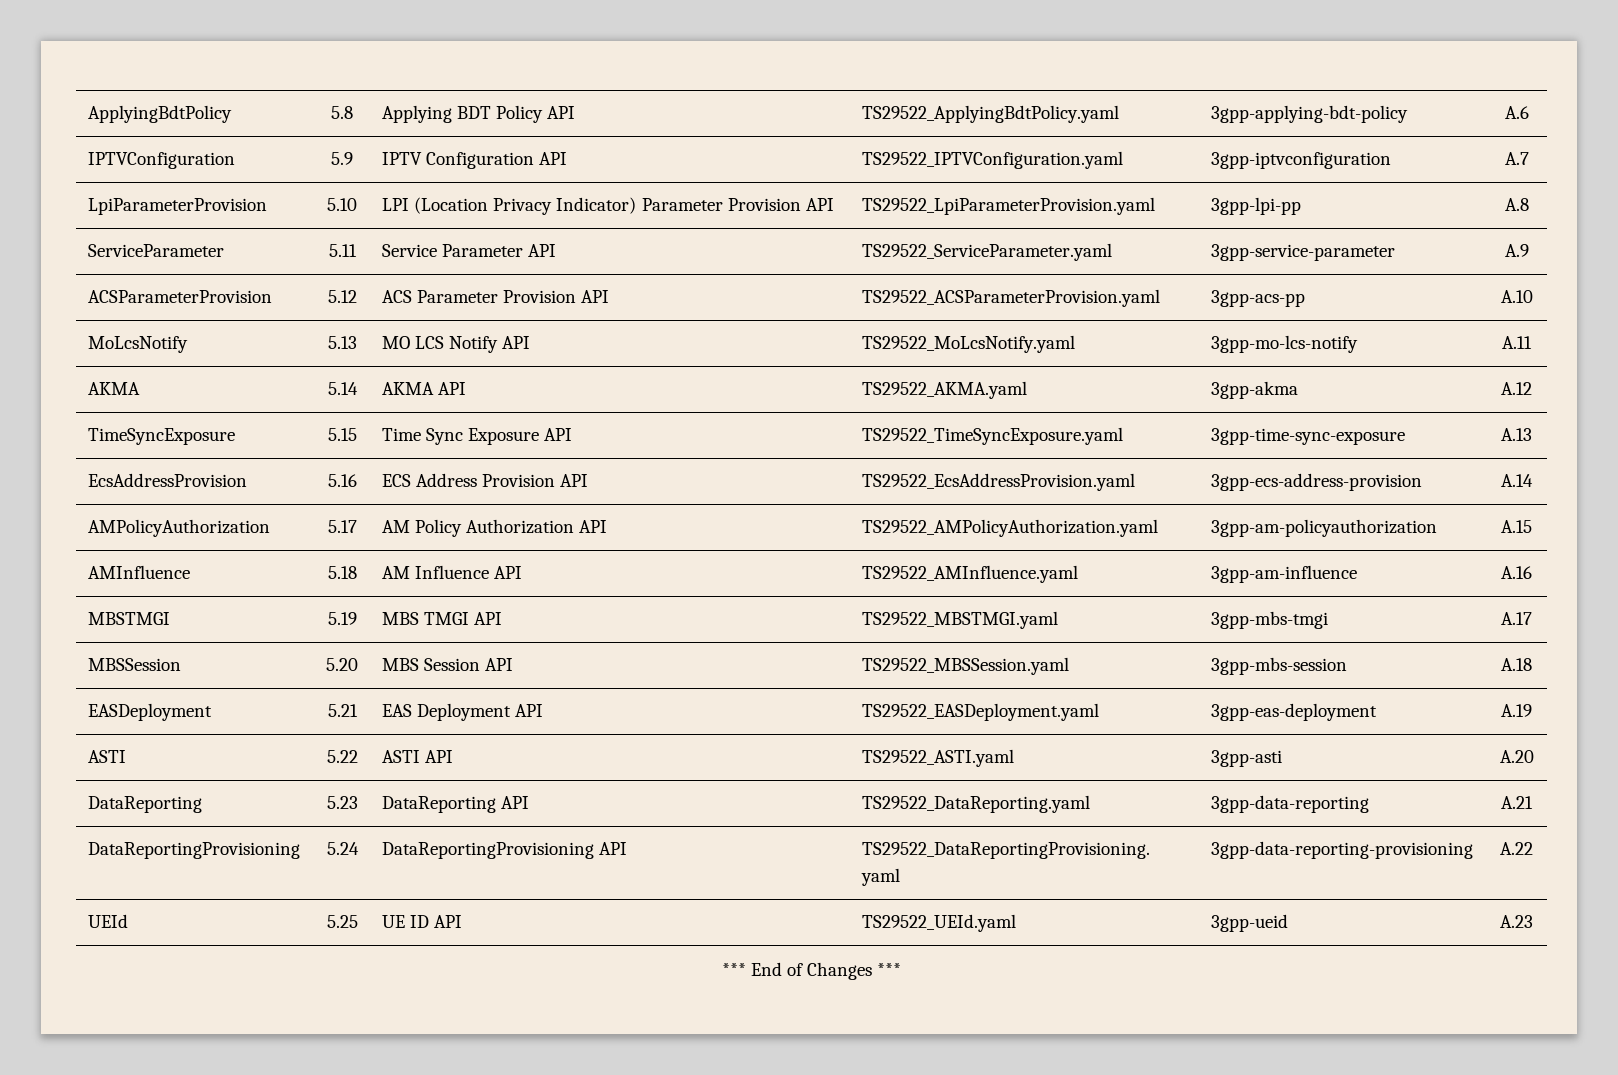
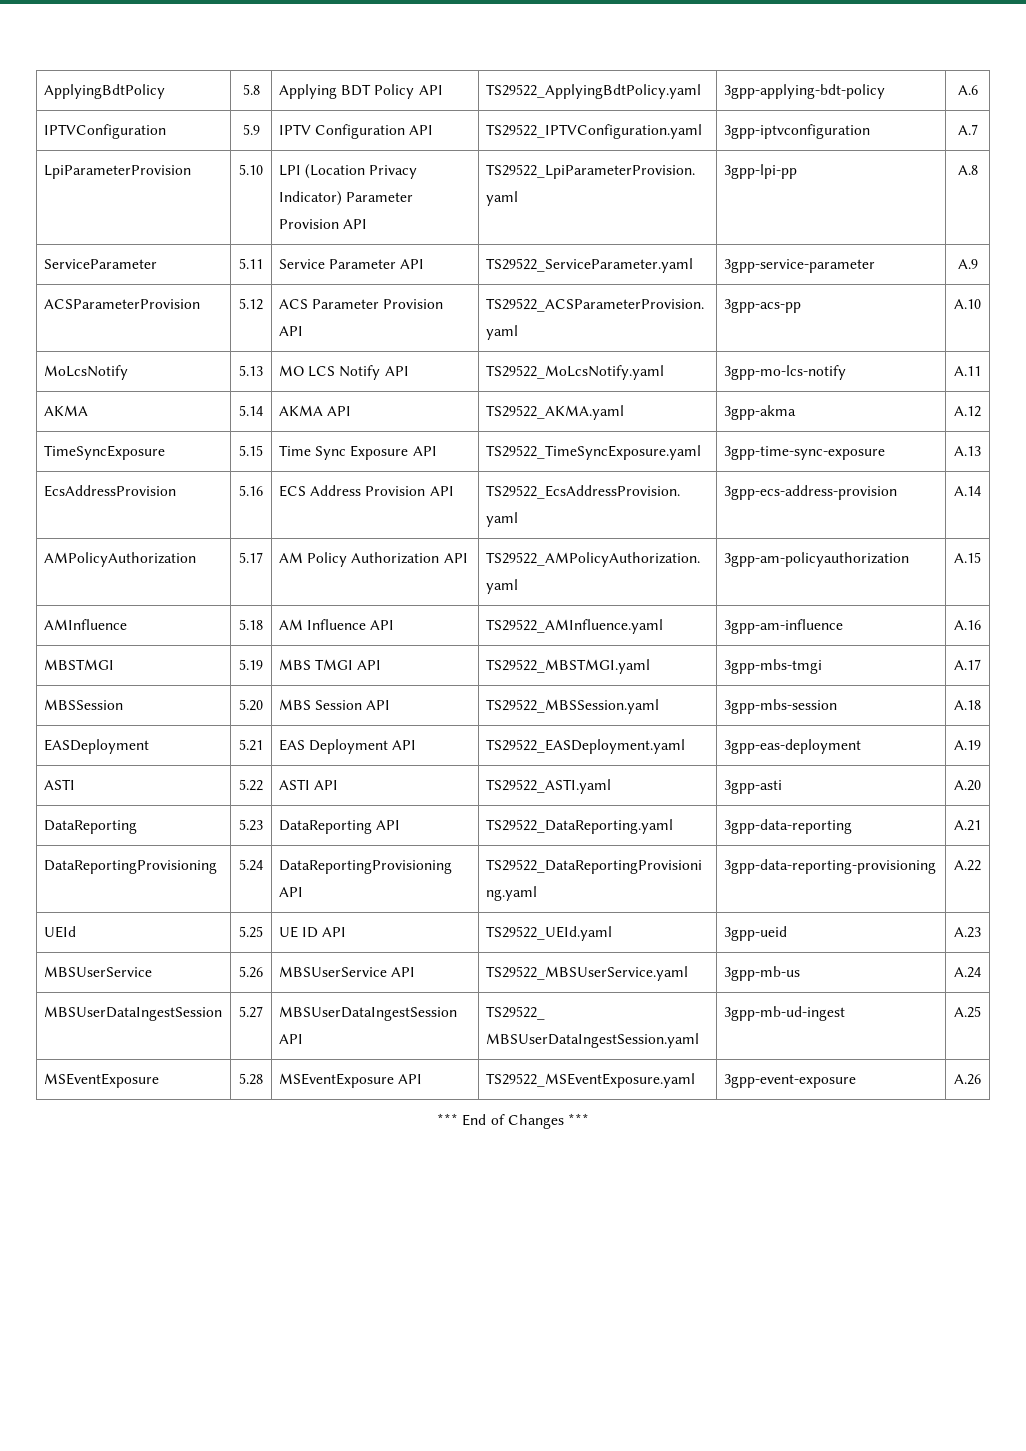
(1533, 921) none -> [43,966,152,977] [238,966,263,978] [278,966,416,977] [485,966,688,981] [723,966,800,981] [954,967,981,978] [43,1006,222,1021] [238,1006,263,1018] [278,1006,457,1021] [278,1034,303,1044] [485,1006,545,1020] [485,1033,699,1048] [723,1006,845,1021] [954,1006,981,1018] [43,1073,159,1088] [238,1073,263,1085] [278,1073,423,1088] [485,1073,695,1088] [723,1074,856,1088] [954,1074,981,1085] // MBSUserService | 5.26 | MBSUserService API | TS29522_MBSUserService.yaml | 3gpp-mb-us | A.24 // MBSUserDataIngestSession | 5.27 | MBSUserDataIngestSession API | TS29522_ MBSUserDataIngestSession.yaml | 3gpp-mb-ud-ingest | A.25 // MSEventExposure | 5.28 | MSEventExposure API | TS29522_MSEventExposure.yaml | 3gpp-event-exposure | A.26

